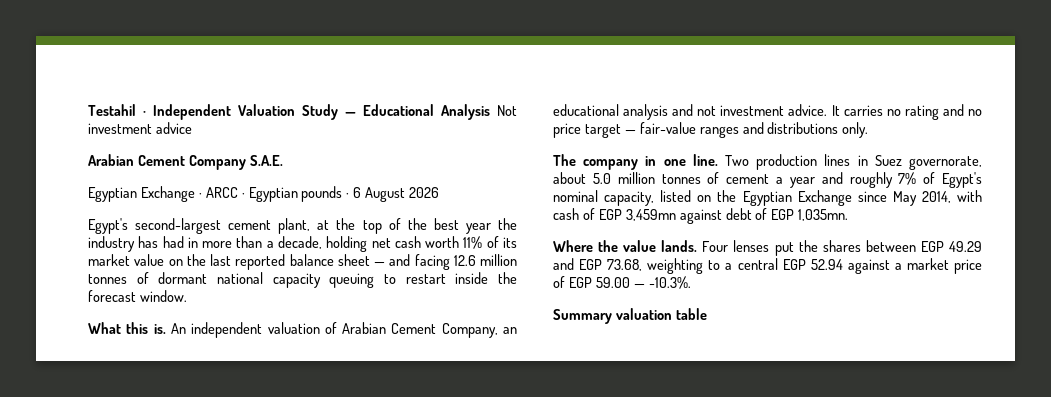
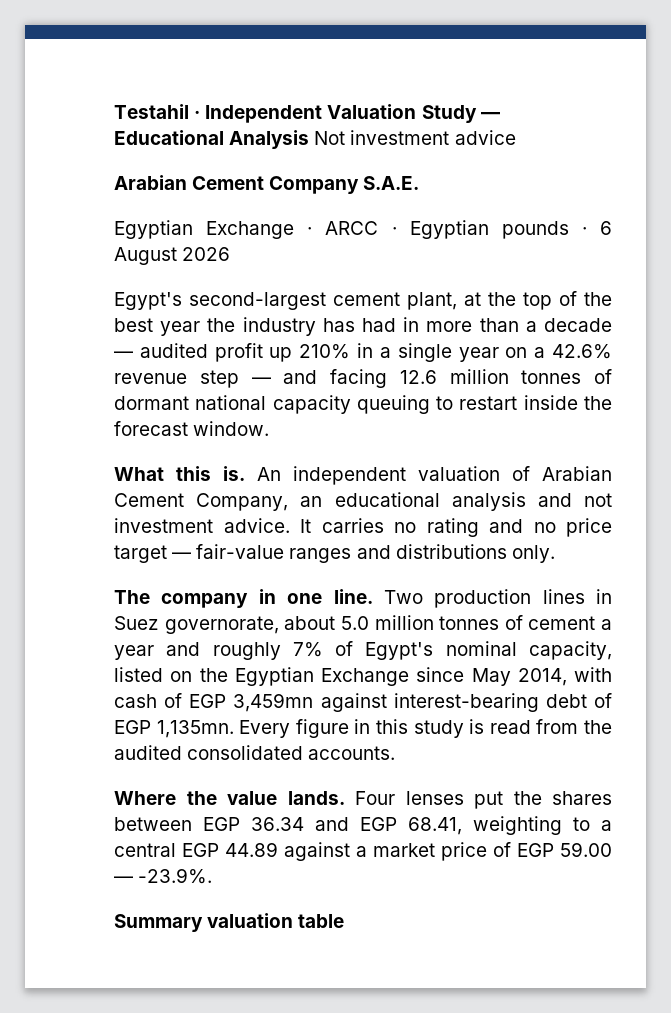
[278,236,517,252] [88,254,370,270] decade, holding net cash worth 11% of its market value on the last reported balance sheet -> [544,318,612,332] [114,343,612,362] [114,370,239,388] decade — audited profit up 210% in a single year on a 42.6% revenue step
(722, 216) none -> [393,693,539,712] interest-bearing
[798,209,849,221] 1,035mn. -> [156,719,613,738] [114,745,396,760] 1,135mn. Every figure in this study is read from the audited consolidated accounts.
[949,241,982,252] 49.29 -> [251,817,304,831] 36.34
[607,259,643,271] 73.68, -> [408,817,462,835] 68.41,
[810,259,843,270] 52.94 -> [225,842,278,857] 44.89
[648,276,691,289] -10.3%. -> [138,868,213,884] -23.9%.

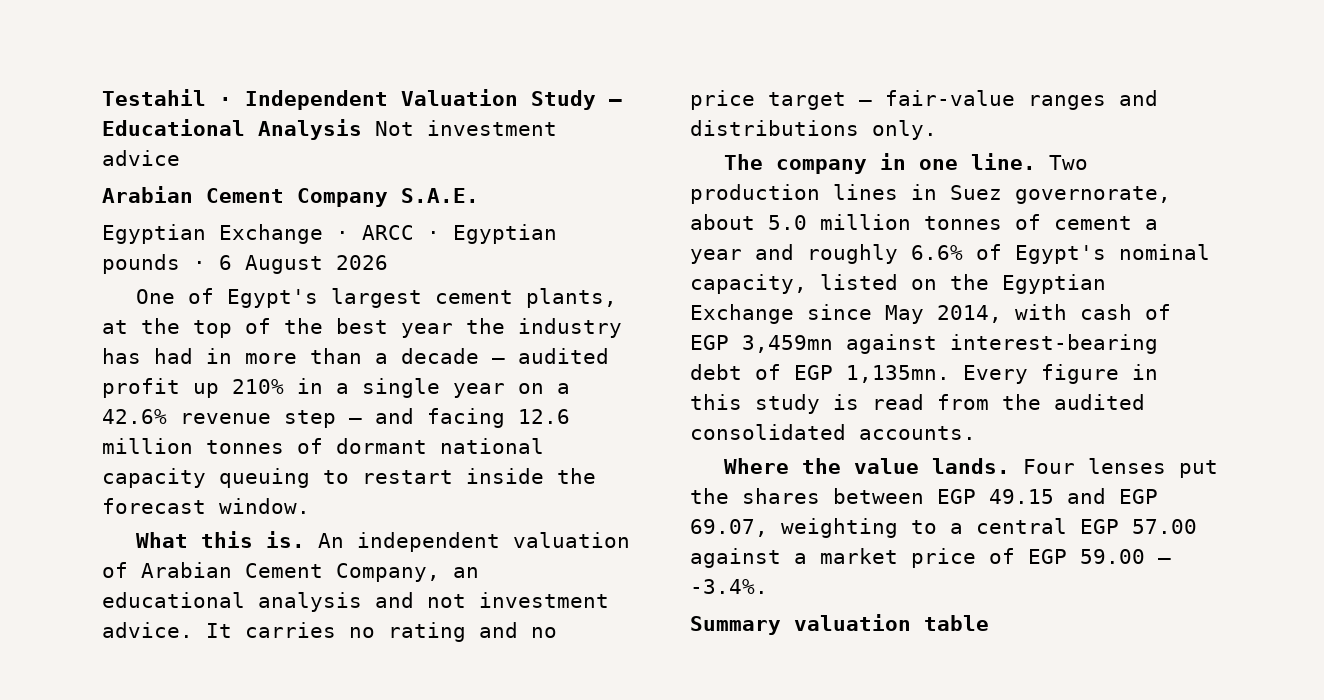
[114,292,457,310] Egypt's second-largest cement plant, -> [136,288,618,308] One of Egypt's largest cement plants,
[292,642,323,657] 7% -> [911,245,963,260] 6.6%
[251,817,304,831] 36.34 -> [989,489,1054,504] 49.15
[408,817,462,835] 68.41, -> [690,519,768,537] 69.07,
[225,842,278,857] 44.89 -> [1132,519,1197,534] 57.00
[138,868,213,884] -23.9%. -> [690,579,768,594] -3.4%.

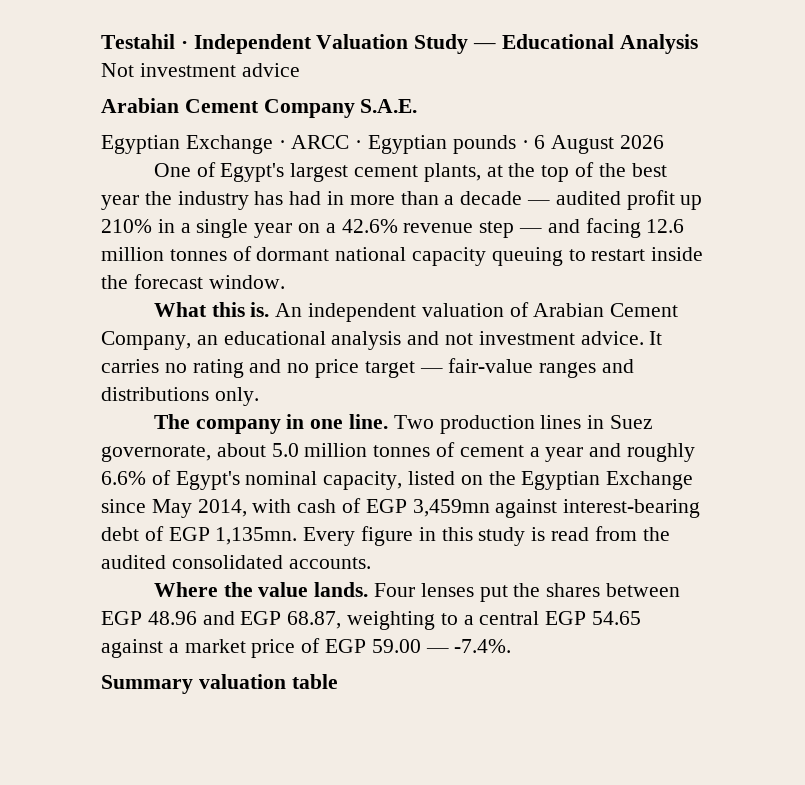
[989,489,1054,504] 49.15 -> [147,611,197,625] 48.96
[690,519,768,537] 69.07, -> [287,611,342,629] 68.87,
[1132,519,1197,534] 57.00 -> [592,611,642,625] 54.65
[690,579,768,594] -3.4%. -> [454,639,512,653] -7.4%.

